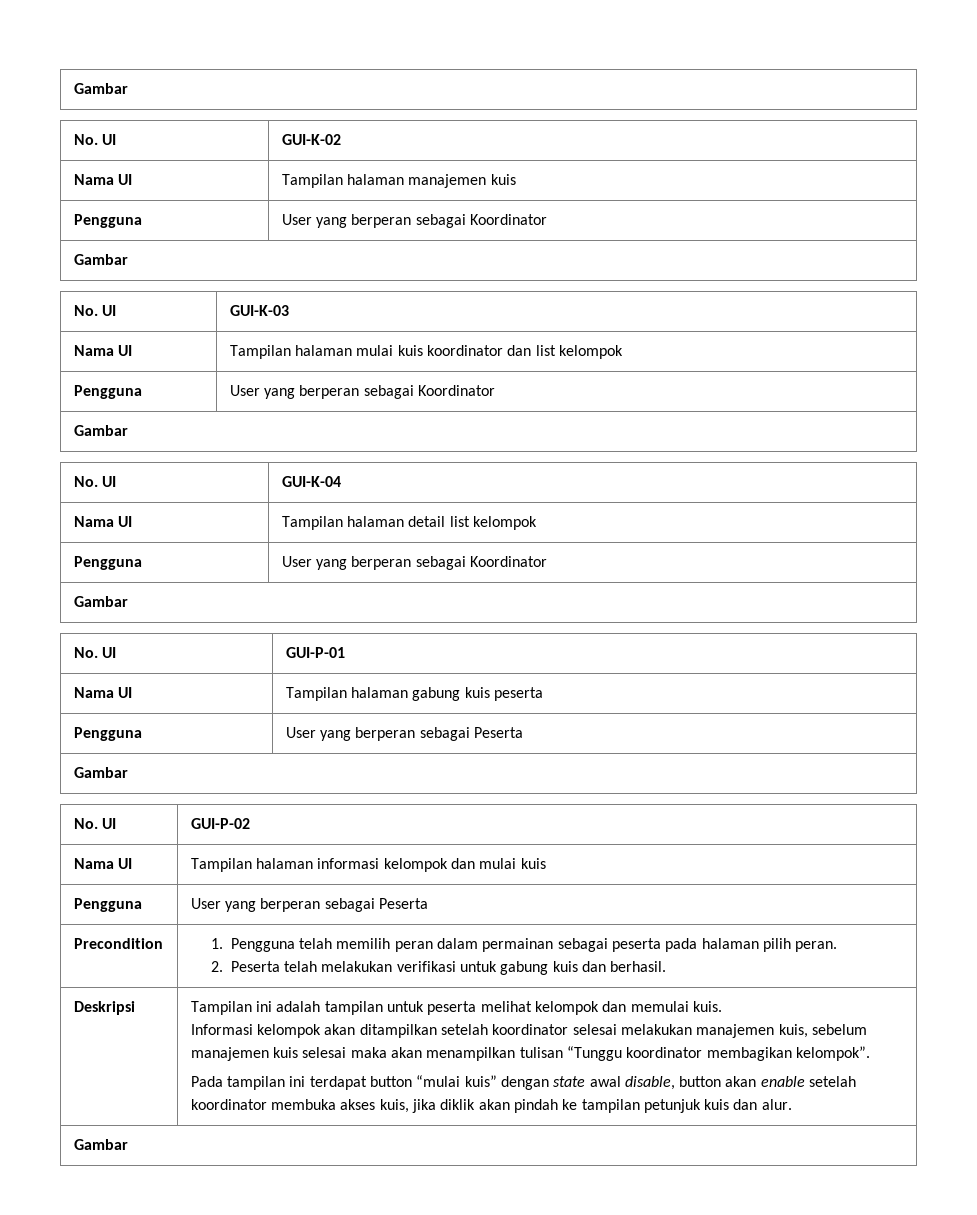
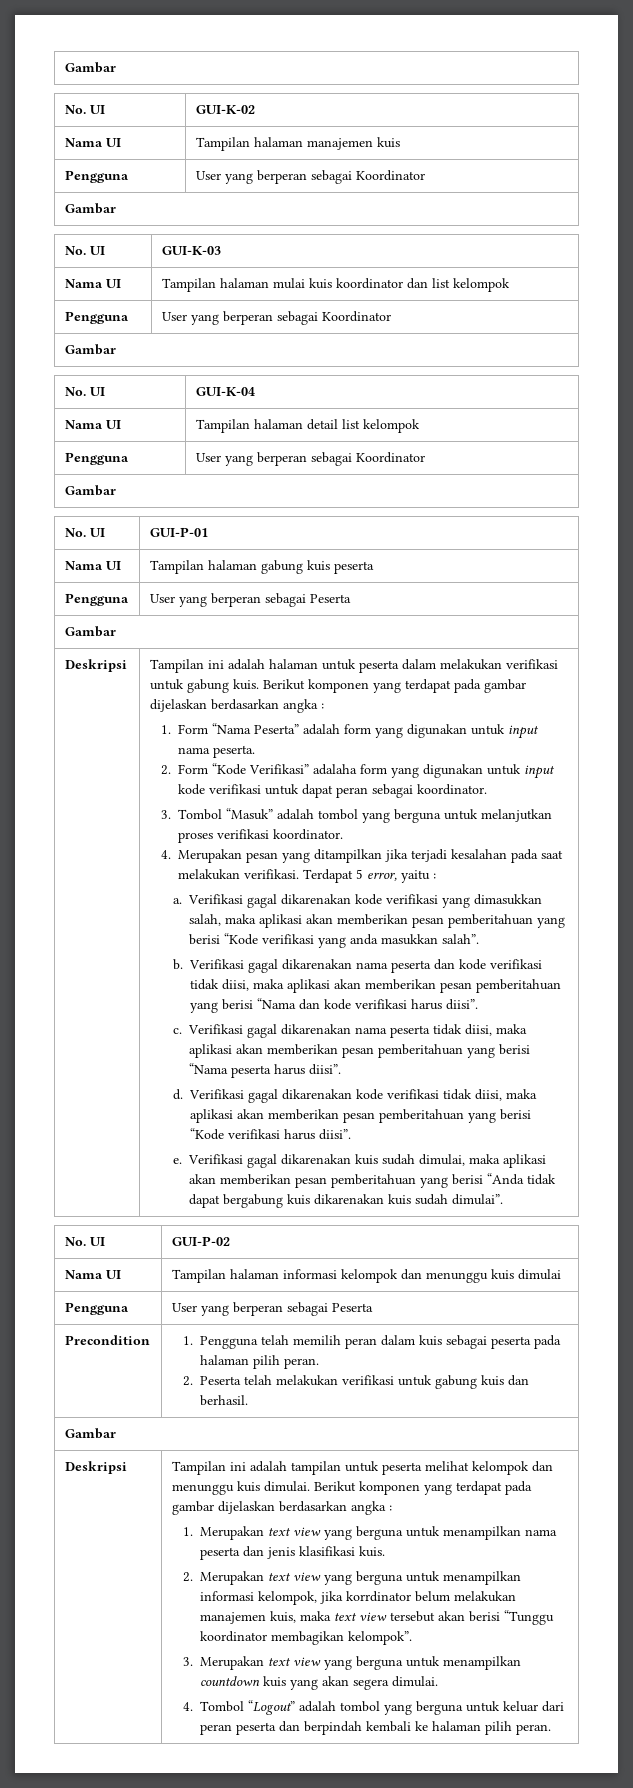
(128, 772) none -> [64,659,127,672] [149,659,558,673] [149,679,526,693] [149,699,324,713] [161,723,540,739] [178,745,256,758] [161,763,556,779] [178,784,488,798] [161,808,553,823] [178,829,344,843] [161,849,564,863] [178,869,437,883] [172,894,542,908] [188,914,565,928] [188,933,479,948] [172,959,542,973] [189,979,561,993] [189,998,478,1013] [172,1024,527,1038] [188,1044,530,1058] [188,1063,341,1078] [172,1089,537,1103] [189,1109,531,1123] [189,1128,351,1140] [172,1154,546,1168] [188,1173,556,1188] [188,1194,503,1208] // Deskripsi | Tampilan ini adalah halaman untuk peserta dalam melakukan verifikasi untuk gabung kuis. Berikut komponen yang terdapat pada gambar dijelaskan berdasarkan angka : // 1. Form “Nama Peserta” adalah form yang digunakan untuk input nama peserta. // 2. Form “Kode Verifikasi” adalaha form yang digunakan untuk input kode verifikasi untuk dapat peran sebagai koordinator. // 3. Tombol “Masuk” adalah tombol yang berguna untuk melanjutkan proses verifikasi koordinator. // 4. Merupakan pesan yang ditampilkan jika terjadi kesalahan pada saat melakukan verifikasi. Terdapat 5 error, yaitu : // a. Verifikasi gagal dikarenakan kode verifikasi yang dimasukkan salah, maka aplikasi akan memberikan pesan pemberitahuan yang berisi “Kode verifikasi yang anda masukkan salah”. // b. Verifikasi gagal dikarenakan nama peserta dan kode verifikasi tidak diisi, maka aplikasi akan memberikan pesan pemberitahuan yang berisi “Nama dan kode verifikasi harus diisi”. // c. Verifikasi gagal dikarenakan nama peserta tidak diisi, maka aplikasi akan memberikan pesan pemberitahuan yang berisi “Nama peserta harus diisi”. // d. Verifikasi gagal dikarenakan kode verifikasi tidak diisi, maka aplikasi akan memberikan pesan pemberitahuan yang berisi “Kode verifikasi harus diisi”. // e. Verifikasi gagal dikarenakan kuis sudah dimulai, maka aplikasi akan memberikan pesan pemberitahuan yang berisi “Anda tidak dapat bergabung kuis dikarenakan kuis sudah dimulai”.
[479,858,546,869] mulai kuis -> [425,1269,561,1283] menunggu kuis dimulai
[482,938,554,952] permainan -> [419,1335,443,1346] kuis
(667, 966) none -> [64,1428,116,1439] // Gambar
[630,1001,722,1012] [190,1024,867,1038] [190,1046,870,1061] [190,1075,857,1090] [190,1099,792,1113] [73,1139,128,1150] memulai kuis. // Informasi kelompok akan ditampilkan setelah koordinator selesai melakukan manajemen kuis, sebelum manajemen kuis selesai maka akan menampilkan tulisan “Tunggu koordinator membagikan kelompok”. // Pada tampilan ini terdapat button “mulai kuis” dengan state awal disable, button akan enable setelah koordinator membuka akses kuis, jika diklik akan pindah ke tampilan petunjuk kuis dan alur. // Gambar -> [171,1481,532,1495] [171,1501,392,1515] [183,1526,558,1540] [200,1546,386,1560] [183,1571,522,1585] [200,1591,517,1605] [200,1610,555,1625] [200,1631,413,1645] [183,1656,522,1670] [200,1676,439,1690] [183,1700,565,1715] [200,1721,552,1735] menunggu kuis dimulai. Berikut komponen yang terdapat pada gambar dijelaskan berdasarkan angka : // 1. Merupakan text view yang berguna untuk menampilkan nama peserta dan jenis klasifikasi kuis. // 2. Merupakan text view yang berguna untuk menampilkan informasi kelompok, jika korrdinator belum melakukan manajemen kuis, maka text view tersebut akan berisi “Tunggu koordinator membagikan kelompok”. // 3. Merupakan text view yang berguna untuk menampilkan countdown kuis yang akan segera dimulai. // 4. Tombol “Logout” adalah tombol yang berguna untuk keluar dari peran peserta dan berpindah kembali ke halaman pilih peran.

